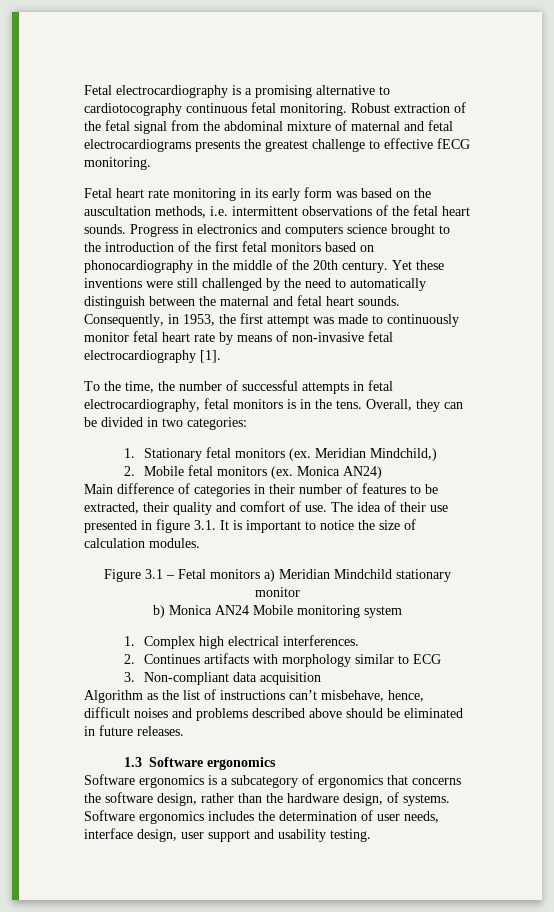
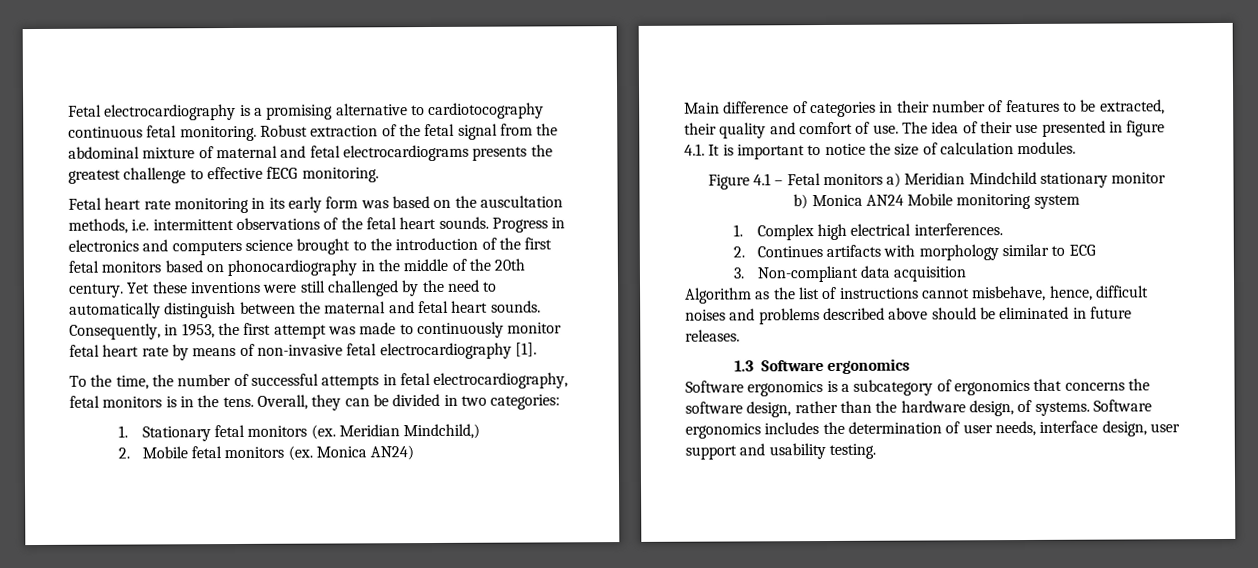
[194,520,216,530] 3.1. -> [684,143,705,156] 4.1.
[144,569,163,579] 3.1 -> [752,173,771,186] 4.1
[289,690,317,700] can’t -> [921,288,970,299] cannot

